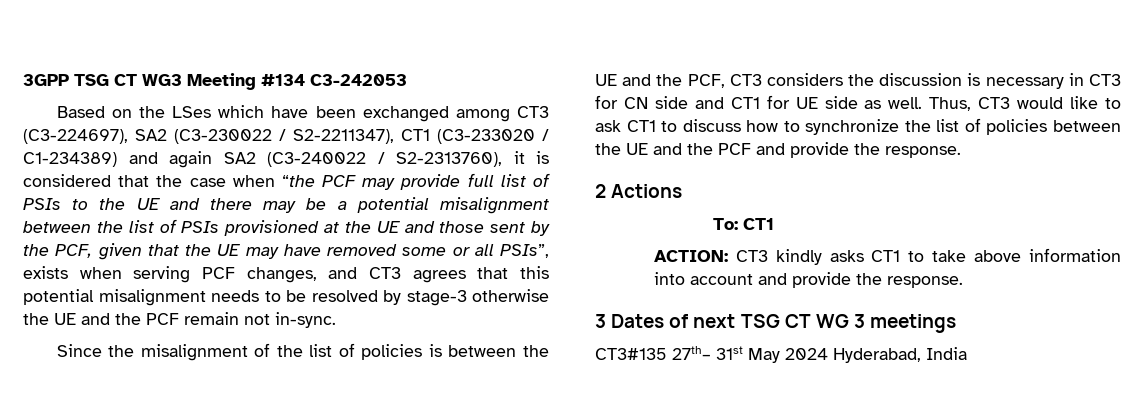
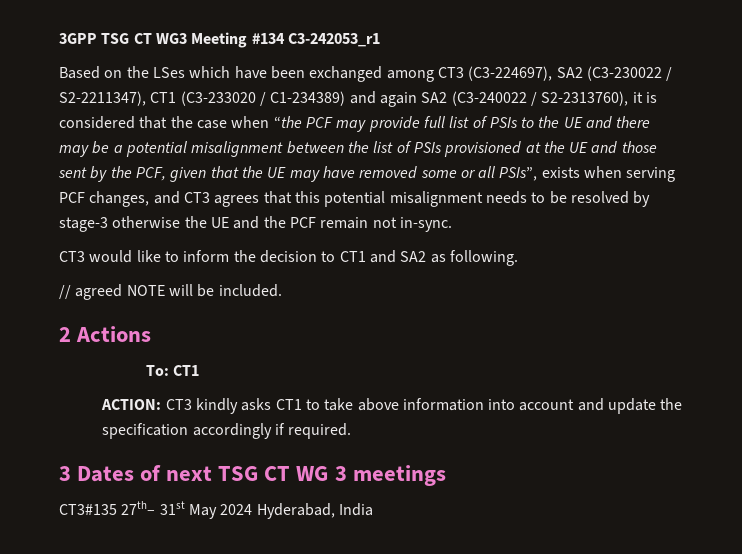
[310,74,407,86] C3-242053 -> [287,33,380,47] C3-242053_r1
[56,343,550,361] [595,73,1121,89] [595,95,1121,111] [595,118,1121,135] [595,142,961,158] Since the misalignment of the list of policies is between the UE and the PCF, CT3 considers the discussion is necessary in CT3 for CN side and CT1 for UE side as well. Thus, CT3 would like to ask CT1 to discuss how to synchronize the list of policies between the UE and the PCF and provide the response. -> [59,250,518,266] [59,284,282,300] CT3 would like to inform the decision to CT1 and SA2 as following. // // agreed NOTE will be included.
[791,272,963,288] provide the response. -> [608,398,683,414] [102,423,352,439] update the specification accordingly if required.

